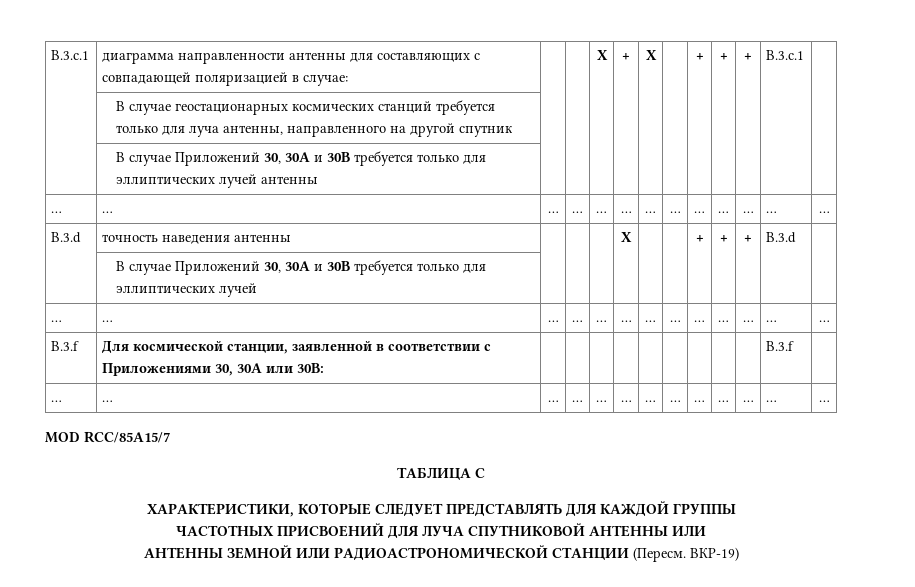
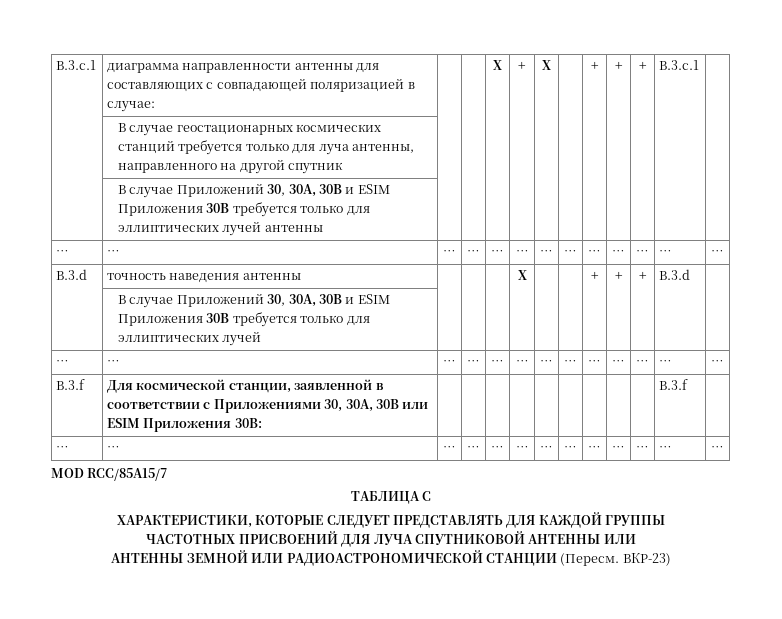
[285,152,324,162] 30A и -> [288,184,390,197] [118,204,204,216] 30A, 30B и ESIM Приложения
[285,261,324,271] 30A и -> [288,294,390,307] [118,314,204,326] 30A, 30B и ESIM Приложения
[237,363,294,373] 30А или -> [345,399,429,412] [107,418,232,432] 30А, 30В или ESIM Приложения
[689,547,739,561] ВКР-19) -> [622,553,671,566] ВКР-23)

